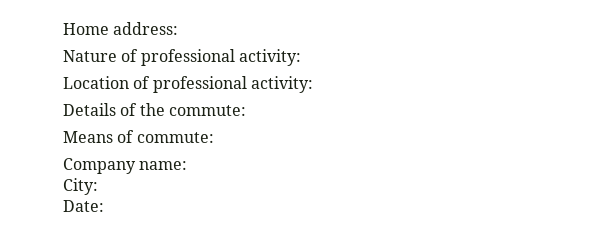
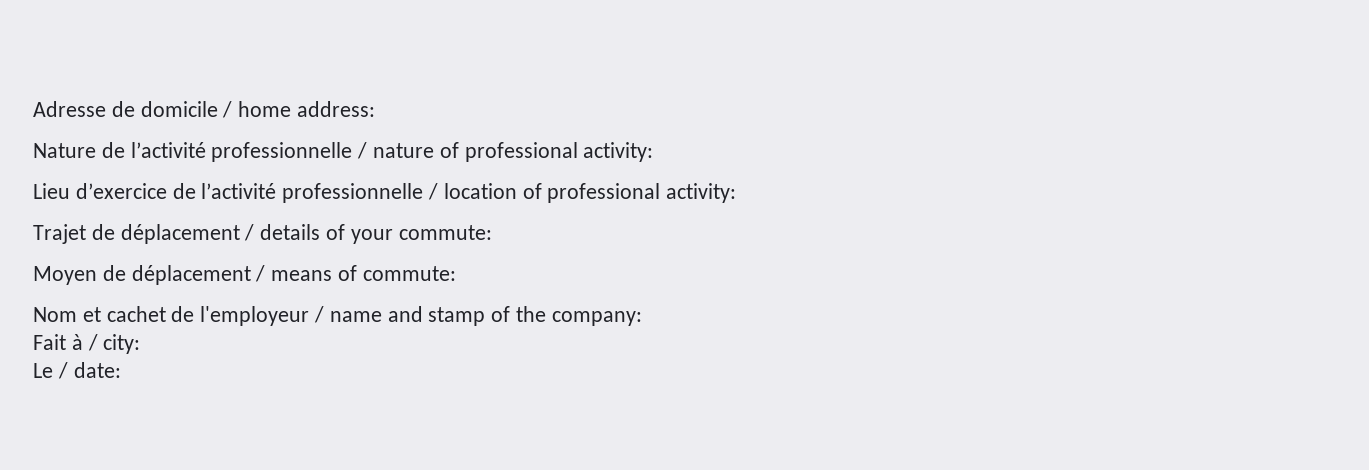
[63,22,179,35] [63,49,301,66] [63,76,313,93] [63,103,246,116] [63,130,214,143] [63,158,188,174] [63,178,98,195] [63,200,104,212] Home address: // Nature of professional activity: // Location of professional activity: // Details of the commute: // Means of commute: // Company name: // City: // Date: -> [33,101,376,118] [33,142,654,162] [33,183,737,203] [33,224,492,244] [33,265,456,285] [33,306,642,326] [33,334,141,354] [33,362,121,379] Adresse de domicile / home address: // Nature de l’activité professionnelle / nature of professional activity: // Lieu d’exercice de l’activité professionnelle / location of professional activity: // Trajet de déplacement / details of your commute: // Moyen de déplacement / means of commute: // Nom et cachet de l'employeur / name and stamp of the company: // Fait à / city: // Le / date:

